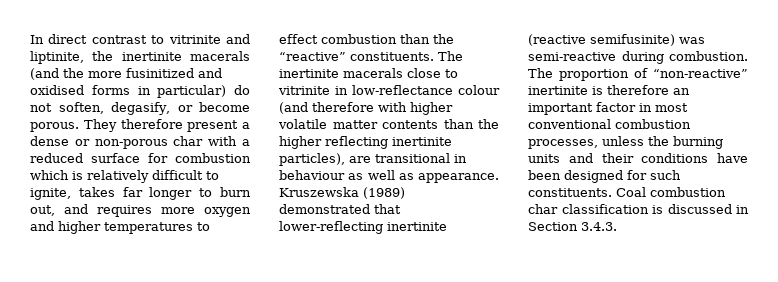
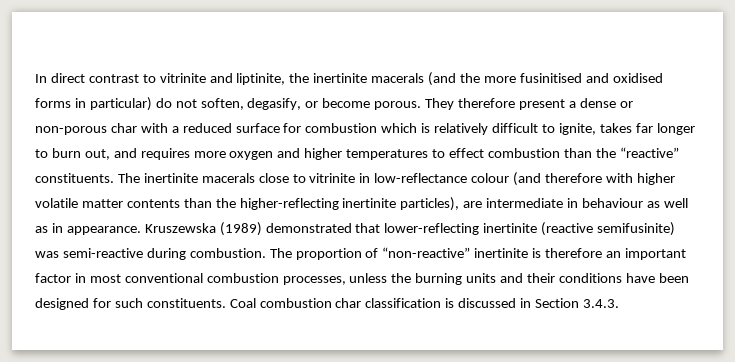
[126,68,194,78] fusinitized -> [519,73,582,83] fusinitised
[279,136,388,149] higher reflecting -> [239,198,339,210] higher-reflecting
[375,153,450,163] transitional -> [486,198,564,208] intermediate
(414, 176) none -> [51,223,63,233] in

